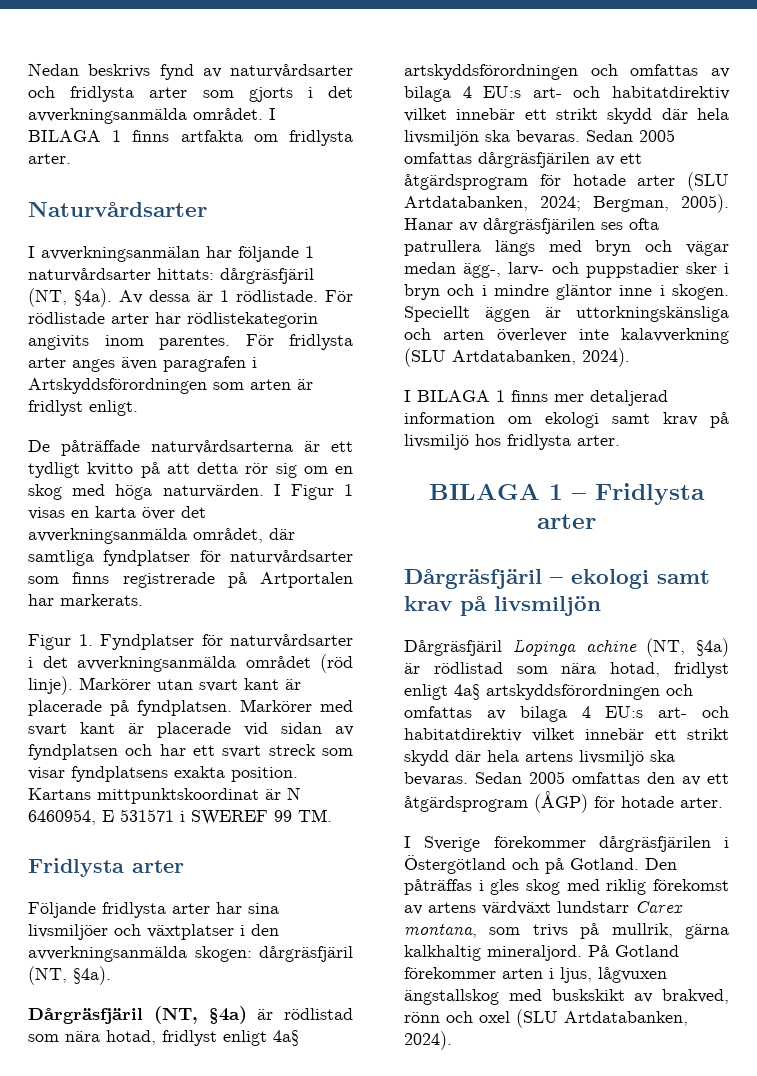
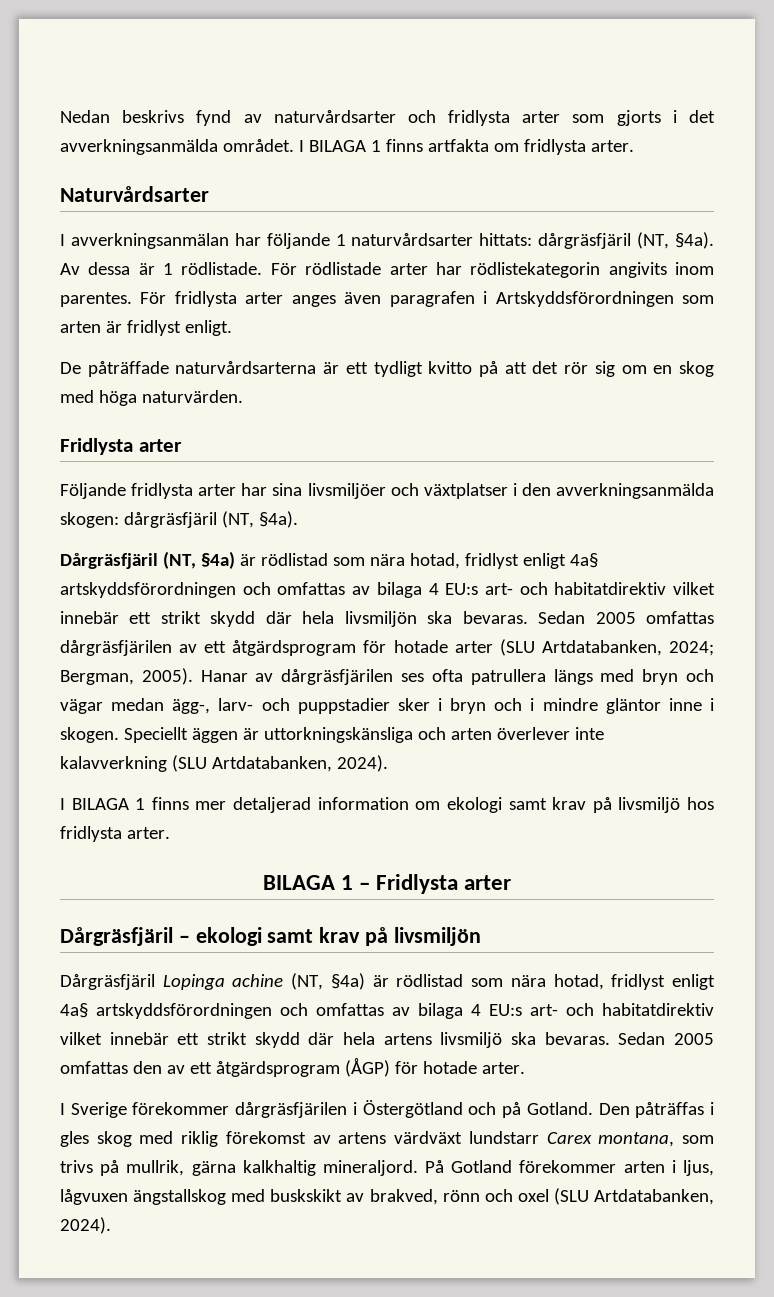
[197,462,238,474] detta -> [532,361,559,374] det
[273,484,353,500] [28,506,206,520] [28,528,295,544] [28,550,353,566] [28,572,353,588] [28,594,143,606] [28,634,353,650] [28,654,353,673] [28,676,301,695] [28,699,353,716] [28,722,354,738] [28,744,353,760] [28,766,298,782] [28,787,301,804] [28,809,332,825] I Figur 1 visas en karta över det avverkningsanmälda området, där samtliga fyndplatser för naturvårdsarter som finns registrerade på Artportalen har markerats. // Figur 1. Fyndplatser för naturvårdsarter i det avverkningsanmälda området (röd linje). Markörer utan svart kant är placerade på fyndplatsen. Markörer med svart kant är placerade vid sidan av fyndplatsen och har ett svart streck som visar fyndplatsens exakta position. Kartans mittpunktskoordinat är N 6460954, E 531571 i SWEREF 99 TM. -> (243, 396) none

